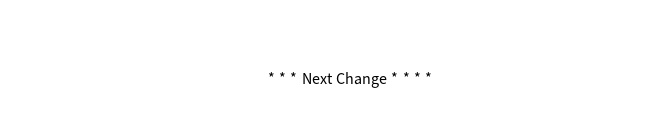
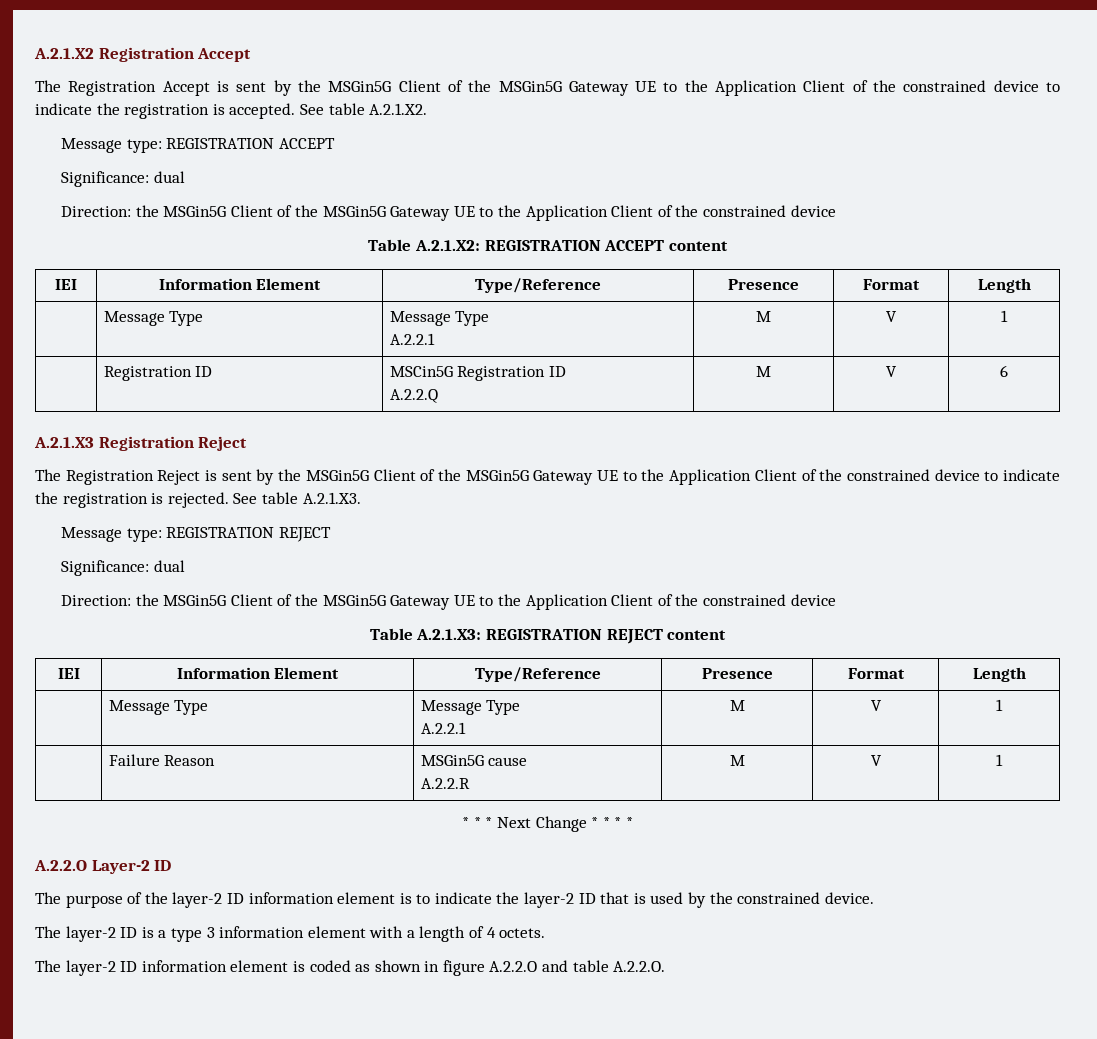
(267, 78) none -> [34,47,252,62] [35,80,1061,96] [35,103,428,119] [61,138,335,153] [61,171,185,187] [61,205,836,221] [368,239,728,251] [55,279,77,290] [158,278,322,290] [475,278,601,293] [728,279,799,290] [863,279,920,290] [977,278,1031,293] [103,311,204,326] [389,311,490,326] [389,333,435,345] [756,311,771,322] [886,311,897,322] [1001,310,1008,322] [103,366,213,381] [389,366,566,381] [389,389,438,403] [756,366,771,377] [886,366,897,377] [1000,365,1008,377] [34,436,248,451] [35,469,1060,485] [35,492,361,508] [61,527,331,542] [61,560,185,576] [61,594,836,610] [369,628,727,644] [57,668,80,679] [176,667,340,679] [474,667,601,682] [701,668,773,679] [847,668,905,679] [972,667,1026,682] [108,700,209,715] [420,700,521,715] [420,722,466,734] [729,700,745,711] [870,700,882,711] [996,699,1003,711] [108,754,216,766] [420,755,528,766] [420,778,470,789] [729,755,745,766] [870,755,882,766] [996,754,1003,766] A.2.1.X2 Registration Accept // The Registration Accept is sent by the MSGin5G Client of the MSGin5G Gateway UE to the Application Client of the constrained device to indicate the registration is accepted. See table A.2.1.X2. // Message type: REGISTRATION ACCEPT // Significance: dual // Direction: the MSGin5G Client of the MSGin5G Gateway UE to the Application Client of the constrained device // Table A.2.1.X2: REGISTRATION ACCEPT content // IEI | Information Element | Type/Reference | Presence | Format | Length // | Message Type | Message Type // A.2.2.1 | M | V | 1 // | Registration ID | MSCin5G Registration ID // A.2.2.Q | M | V | 6 // A.2.1.X3 Registration Reject // The Registration Reject is sent by the MSGin5G Client of the MSGin5G Gateway UE to the Application Client of the constrained device to indicate the registration is rejected. See table A.2.1.X3. // Message type: REGISTRATION REJECT // Significance: dual // Direction: the MSGin5G Client of the MSGin5G Gateway UE to the Application Client of the constrained device // Table A.2.1.X3: REGISTRATION REJECT content // IEI | Information Element | Type/Reference | Presence | Format | Length // | Message Type | Message Type // A.2.2.1 | M | V | 1 // | Failure Reason | MSGin5G cause // A.2.2.R | M | V | 1 //
(433, 78) none -> [34,860,172,874] [35,892,874,908] [35,926,546,942] [35,960,666,976] // A.2.2.O Layer-2 ID // The purpose of the layer-2 ID information element is to indicate the layer-2 ID that is used by the constrained device. // The layer-2 ID is a type 3 information element with a length of 4 octets. // The layer-2 ID information element is coded as shown in figure A.2.2.O and table A.2.2.O.

